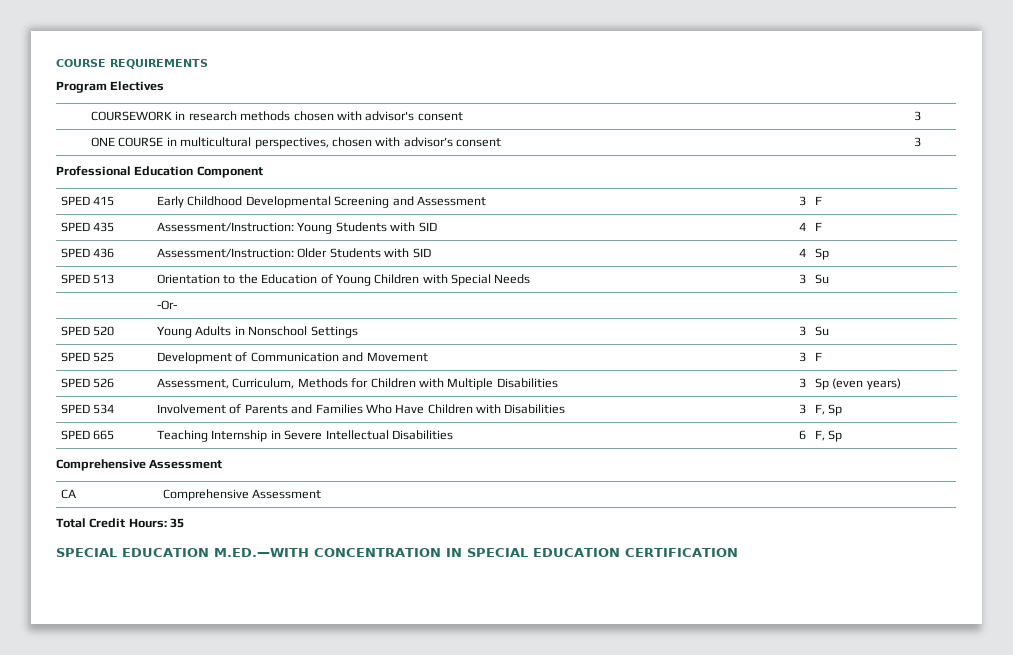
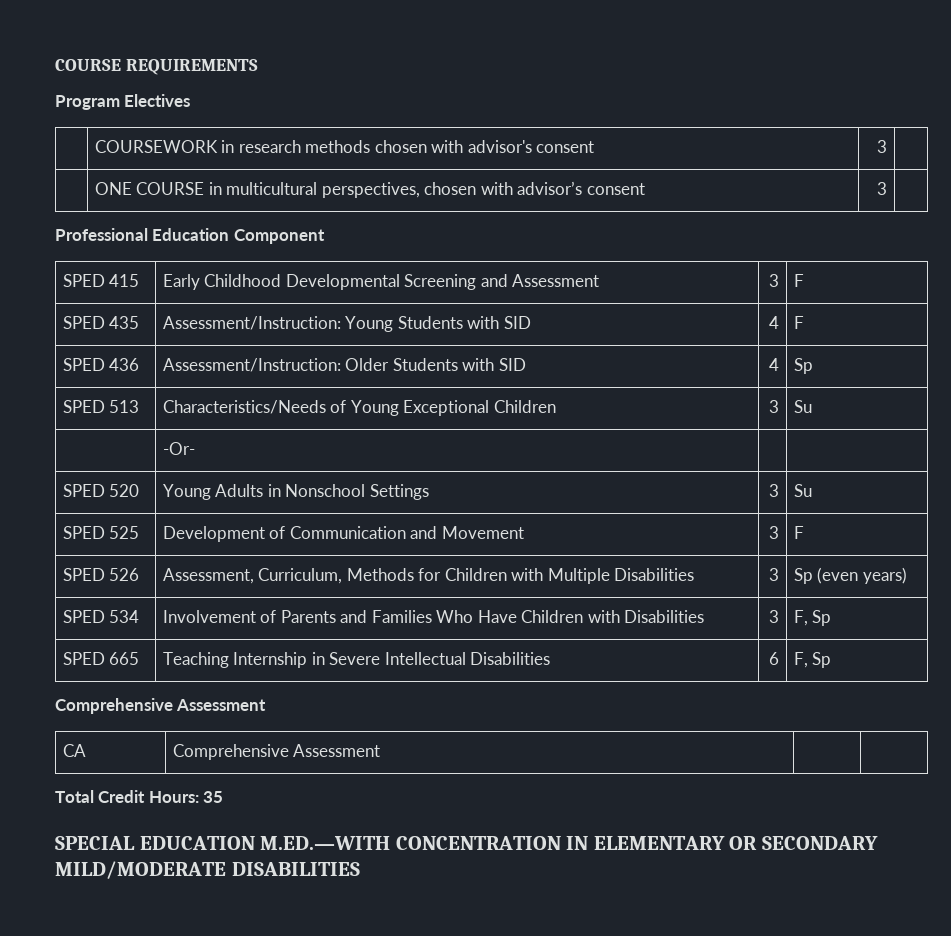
[157,274,318,284] Orientation to the Education -> [162,400,326,414] Characteristics/Needs
[374,274,531,286] Children with Special Needs -> [403,400,556,416] Exceptional Children
[466,548,738,557] SPECIAL EDUCATION CERTIFICATION -> [593,836,878,850] [55,861,360,879] ELEMENTARY OR SECONDARY MILD/MODERATE DISABILITIES

